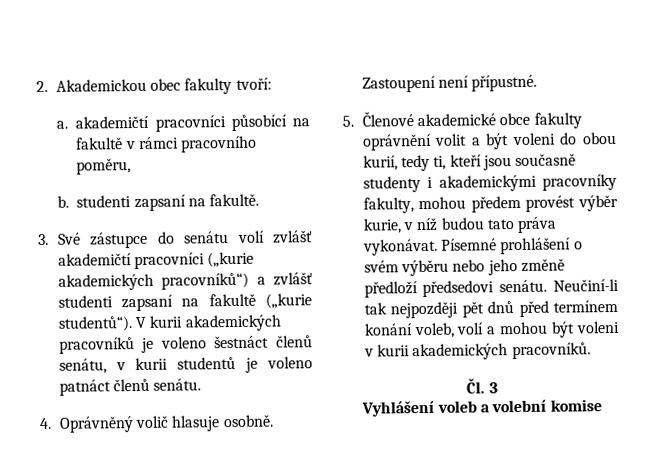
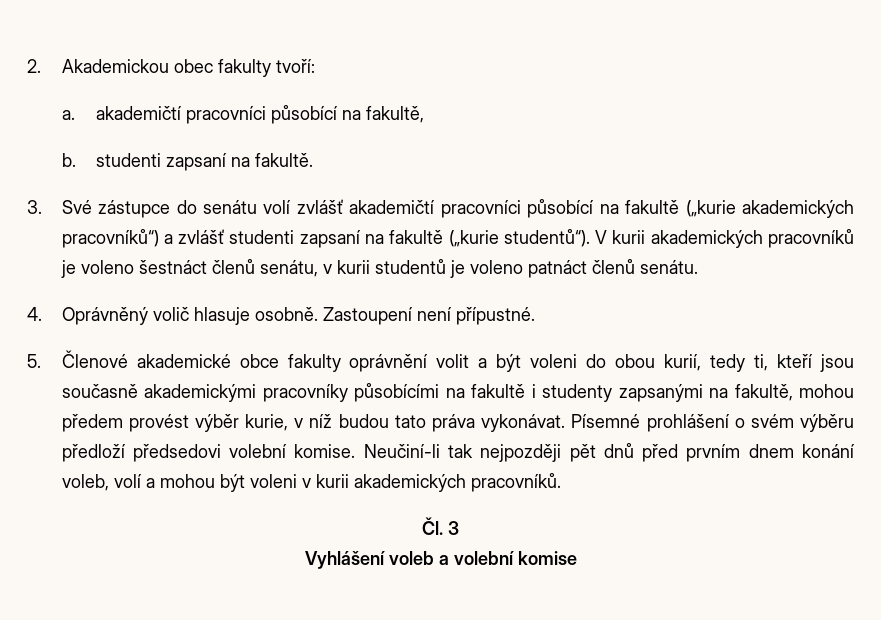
[76,135,258,153] [76,158,132,175] fakultě v rámci pracovního poměru, -> [366,106,425,123] fakultě,
(206, 261) none -> [527,199,680,218] působící na fakultě
[362,173,617,193] [362,197,414,214] studenty i akademickými pracovníky fakulty, -> [144,383,793,402] akademickými pracovníky působícími na fakultě i studenty zapsanými na fakultě,
[452,258,565,276] [363,279,548,298] nebo jeho změně předloží předsedovi senátu. -> [61,444,356,462] předloží předsedovi volební komise.
[553,299,618,313] termínem -> [686,444,794,462] prvním dnem

